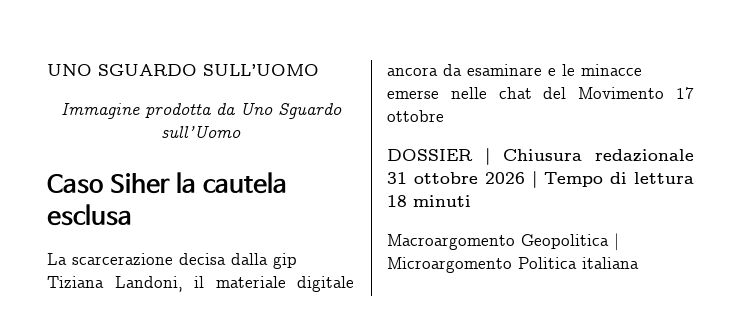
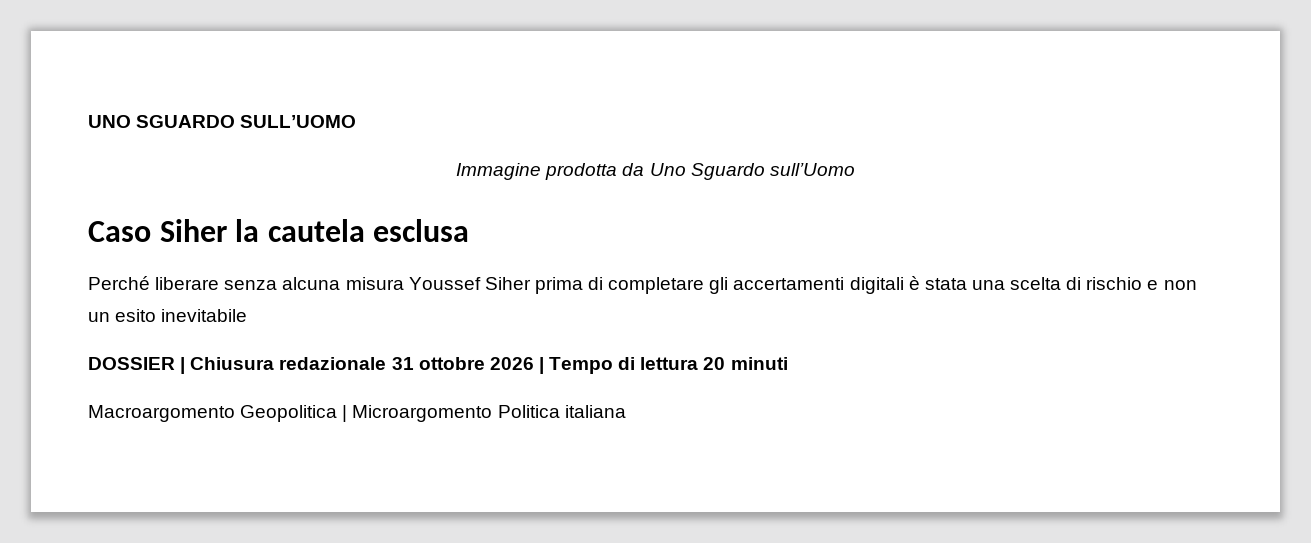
[47,253,297,269] [47,276,354,292] [387,64,642,76] [387,87,694,99] [387,110,444,122] La scarcerazione decisa dalla gip Tiziana Landoni, il materiale digitale ancora da esaminare e le minacce emerse nelle chat del Movimento 17 ottobre -> [88,276,1197,294] [88,309,248,322] Perché liberare senza alcuna misura Youssef Siher prima di completare gli accertamenti digitali è stata una scelta di rischio e non un esito inevitabile
[387,195,407,207] 18 -> [703,357,726,370] 20

